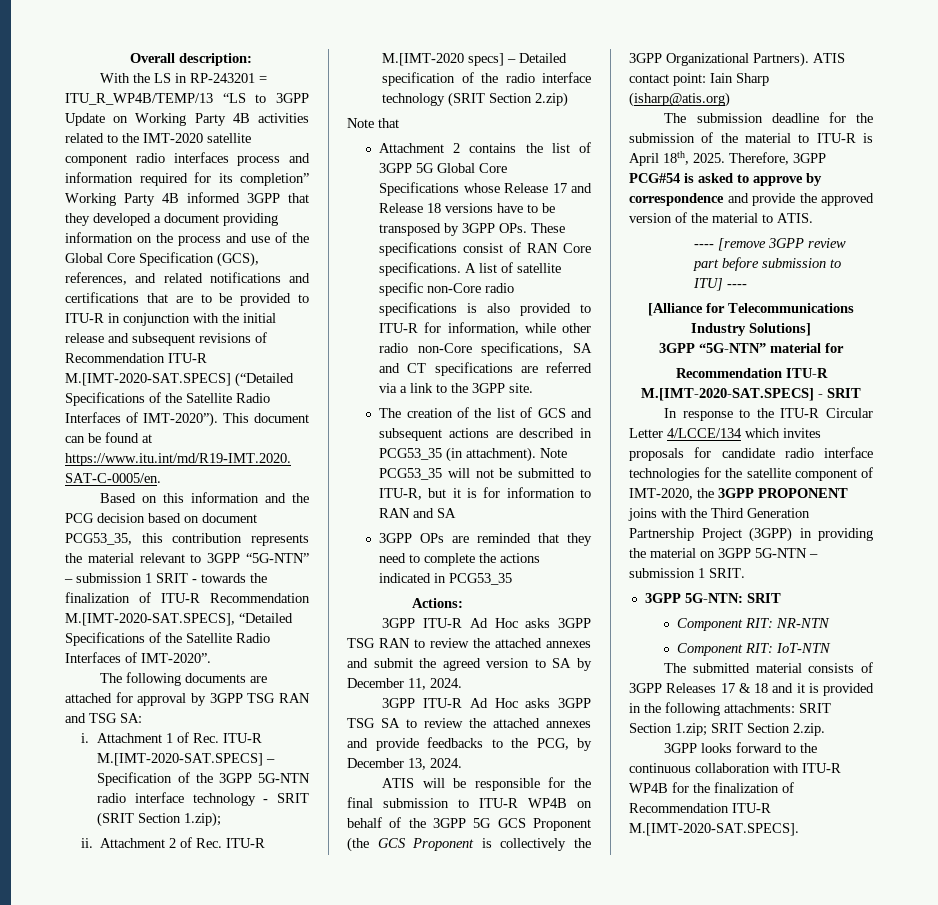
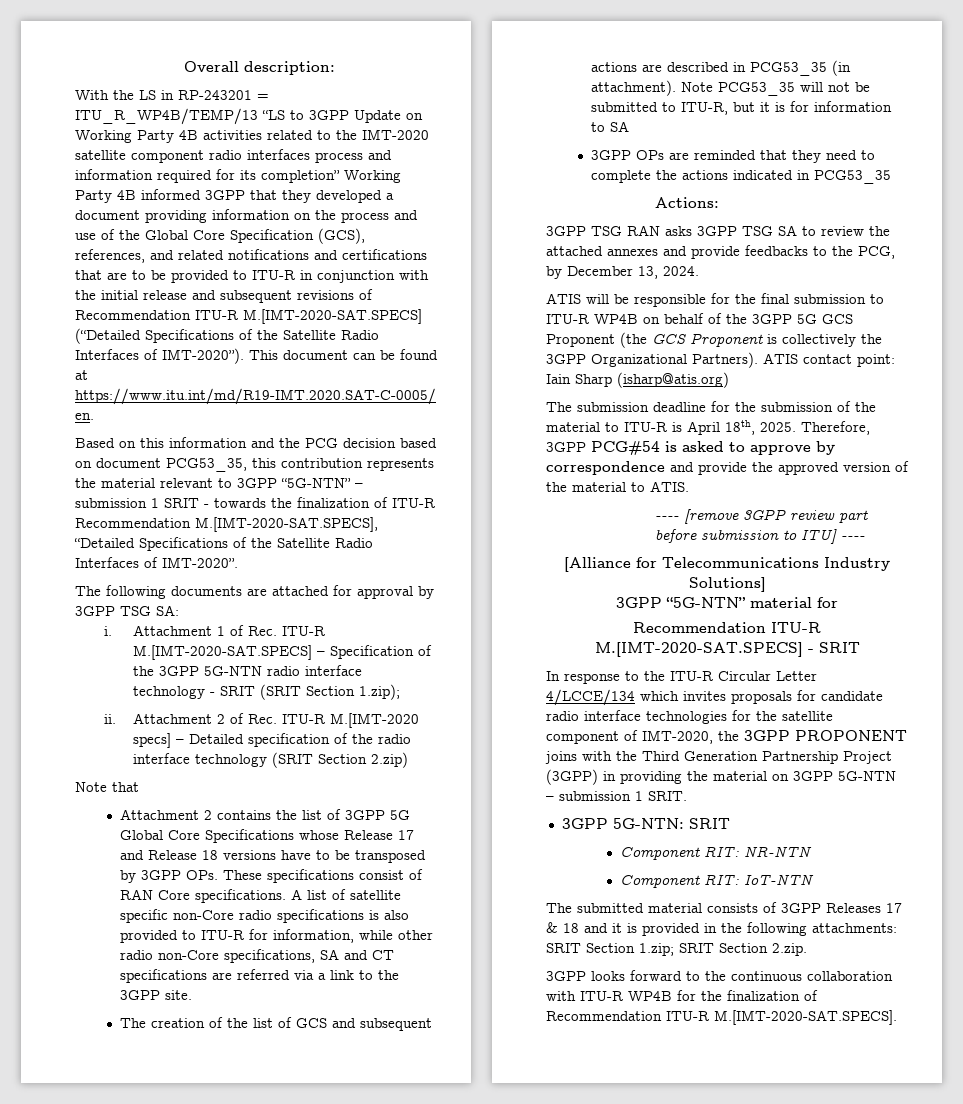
[279,693,310,703] [65,713,117,723] RAN and TSG -> (151, 611) none
[379,508,435,518] RAN and -> (605, 127) none
[423,618,591,628] [347,638,591,648] [347,658,592,671] [347,678,462,690] [382,698,518,708] ITU-R Ad Hoc asks 3GPP TSG RAN to review the attached annexes and submit the agreed version to SA by December 11, 2024. // 3GPP ITU-R Ad Hoc -> [591,225,660,236] TSG RAN

